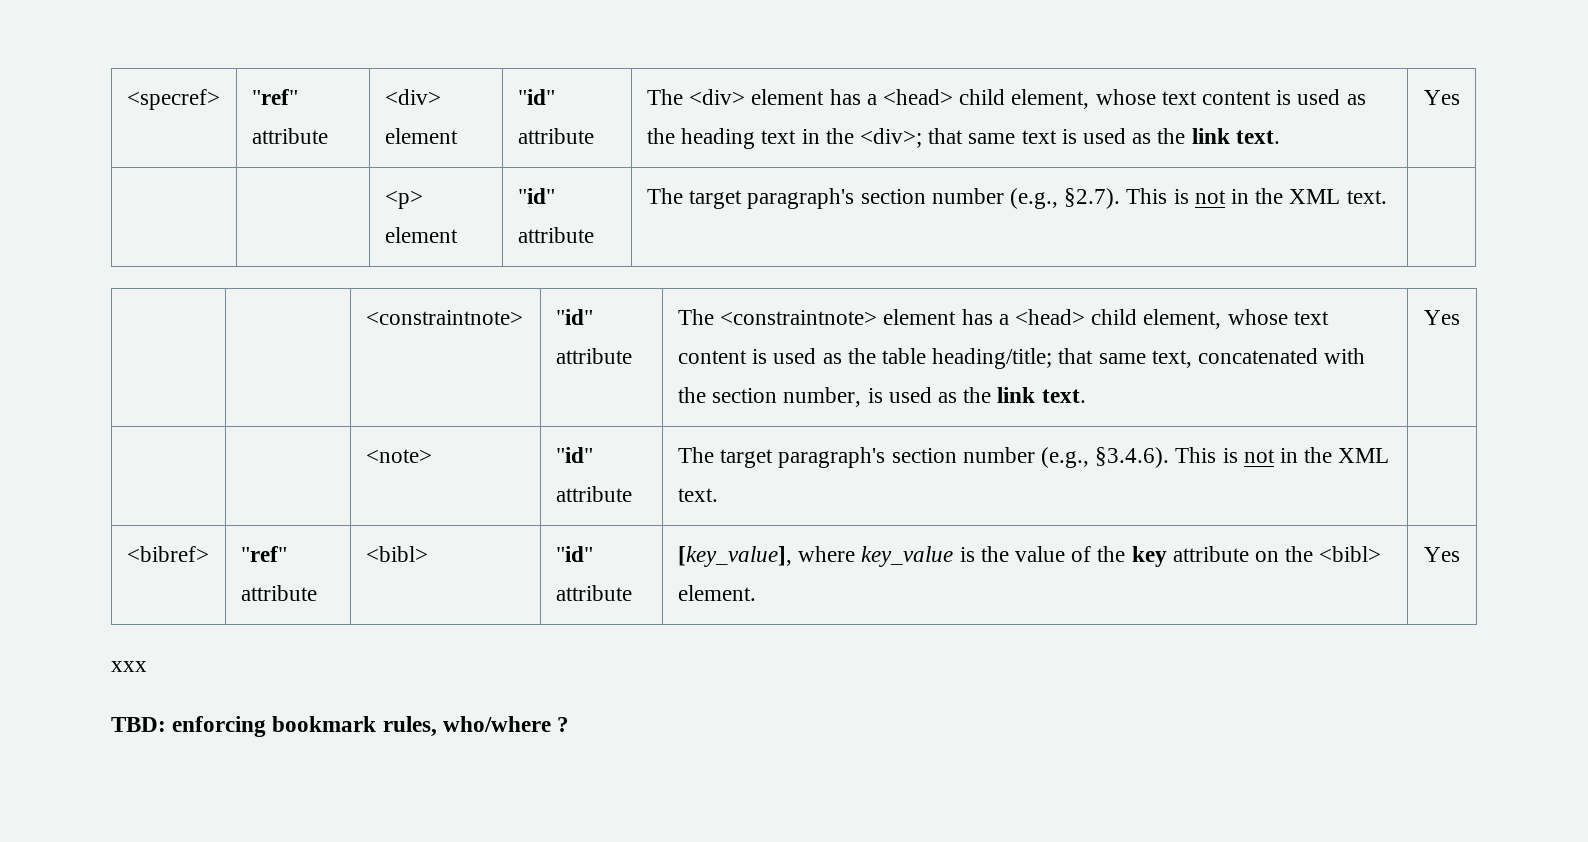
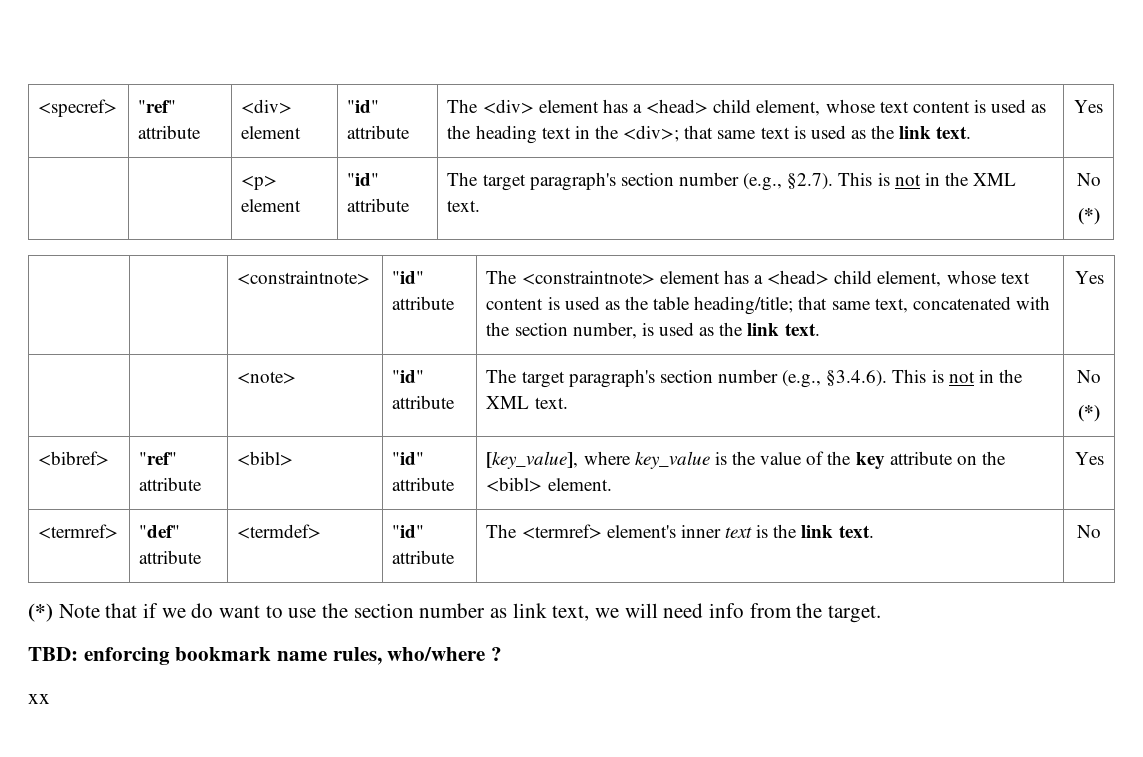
(1387, 197) none -> [1076,173,1101,186] [1077,208,1100,225] No // (*)
(718, 495) none -> [1077,370,1101,383] [1078,405,1100,422] No // (*)
[111,661,147,672] // xxx -> [38,524,119,539] [139,525,181,538] [139,550,203,564] [237,524,322,539] [392,525,425,538] [392,550,456,564] [486,524,874,539] [1077,525,1101,538] [28,603,882,623] // <termref> | "def" attribute | <termdef> | "id" attribute | The <termref> element's inner text is the link text. | No // (*) Note that if we do want to use the section number as link text, we will need info from the target.
(377, 724) none -> [277,651,328,661] name
(570, 724) none -> [28,694,50,704] // xx

